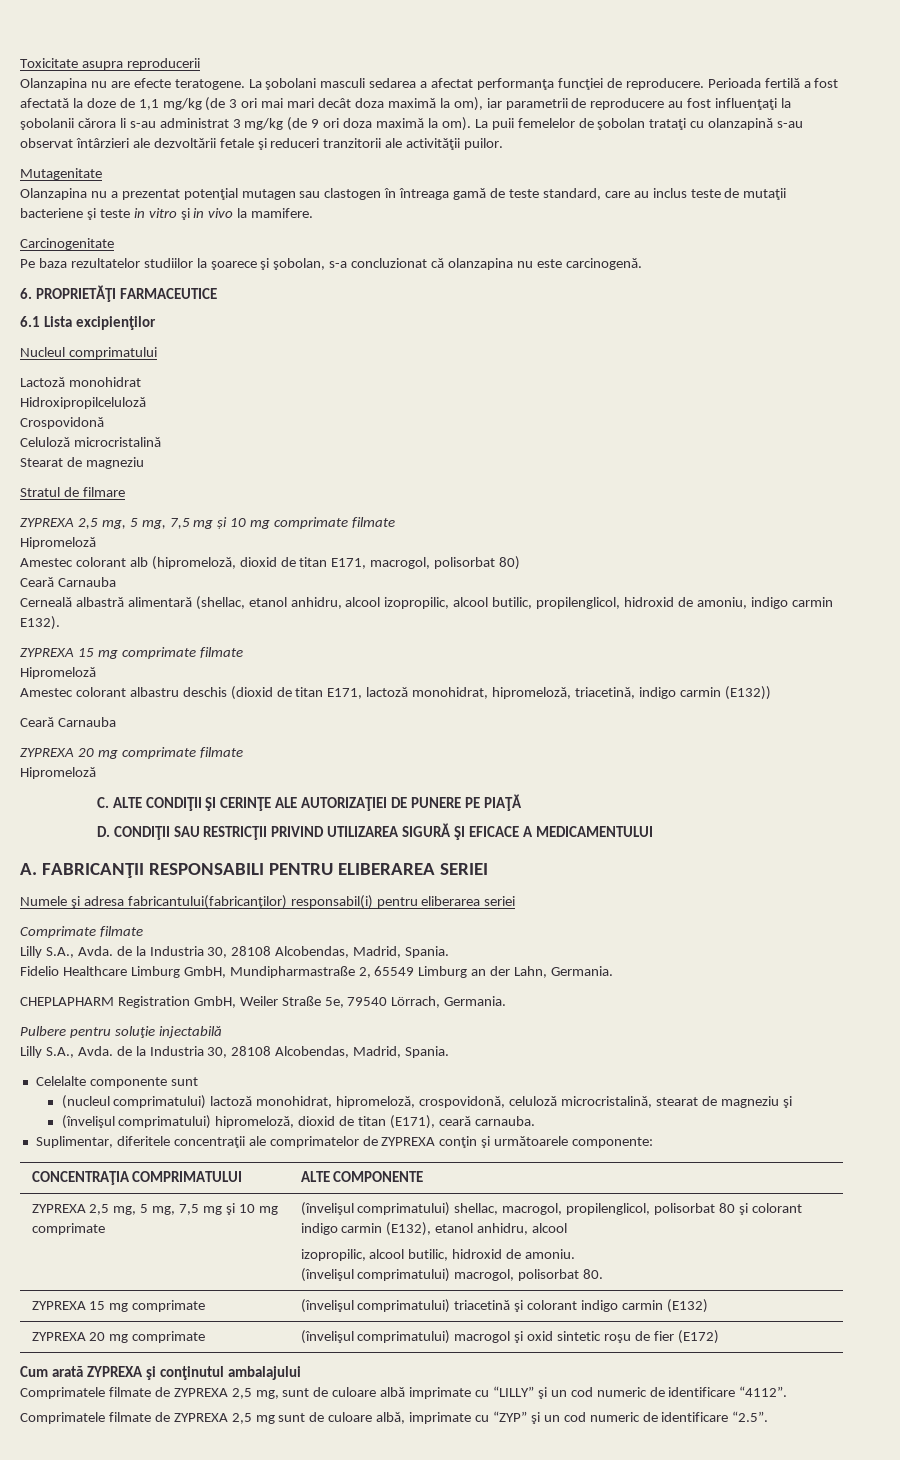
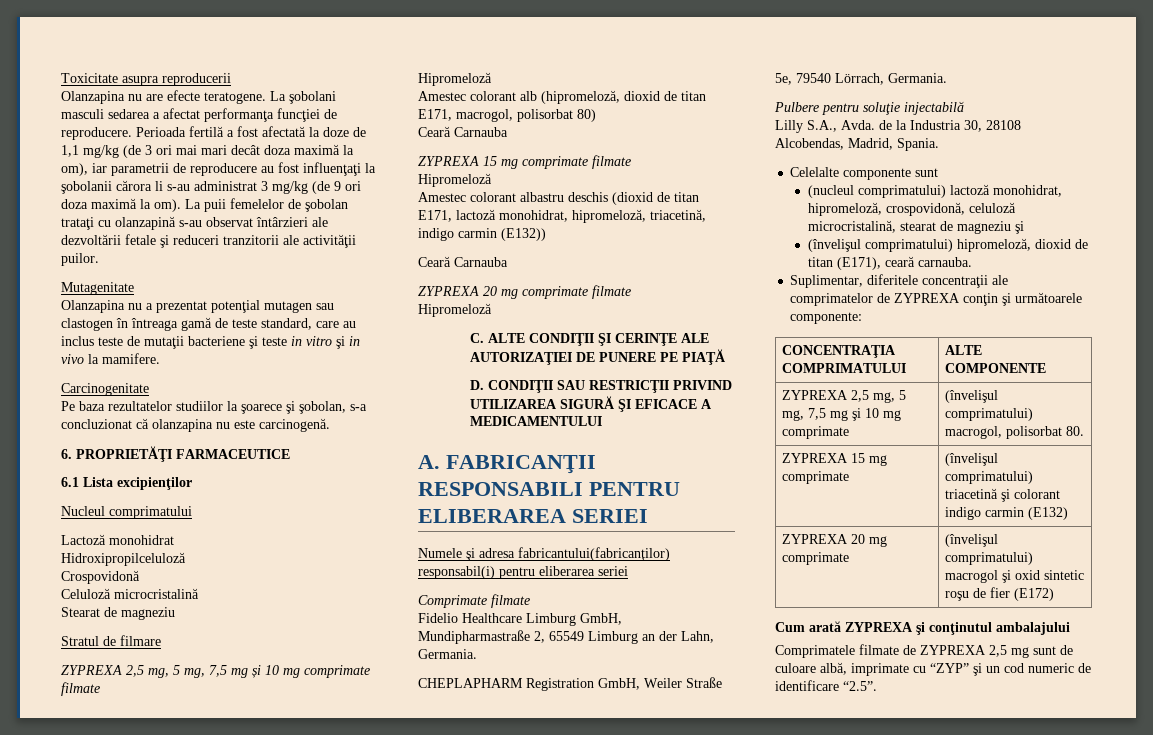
[20,596,833,610] [20,616,60,630] // Cerneală albastră alimentară (shellac, etanol anhidru, alcool izopropilic, alcool butilic, propilenglicol, hidroxid de amoniu, indigo carmin E132). -> (508, 132) none
[20,946,450,958] // Lilly S.A., Avda. de la Industria 30, 28108 Alcobendas, Madrid, Spania. -> (530, 601) none
[454,1203,802,1215] [300,1222,568,1236] [300,1249,576,1261] [300,1268,451,1282] shellac, macrogol, propilenglicol, polisorbat 80 şi colorant indigo carmin (E132), etanol anhidru, alcool // izopropilic, alcool butilic, hidroxid de amoniu. // (învelişul comprimatului) -> (1034, 414) none
[20,1386,788,1399] // Comprimatele filmate de ZYPREXA 2,5 mg, sunt de culoare albă imprimate cu “LILLY” şi un cod numeric de identificare “4112”. -> (1070, 628) none

